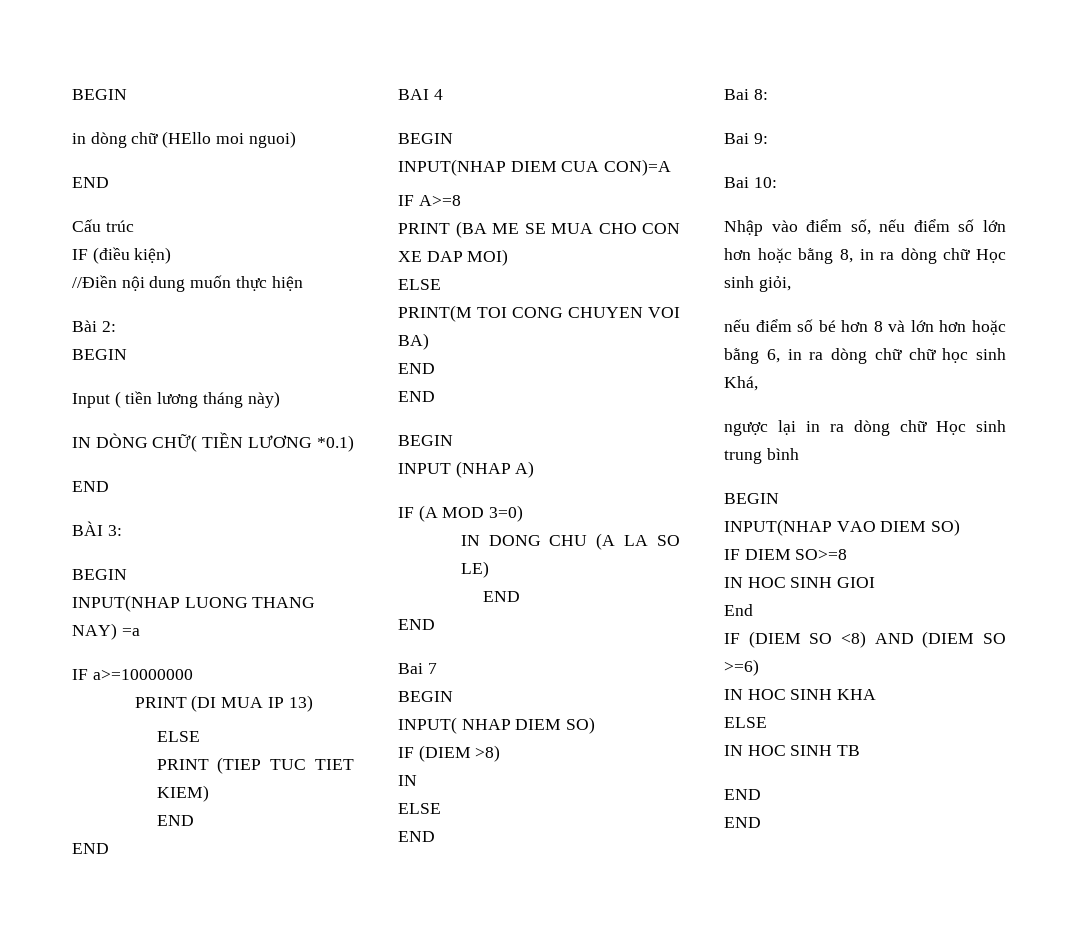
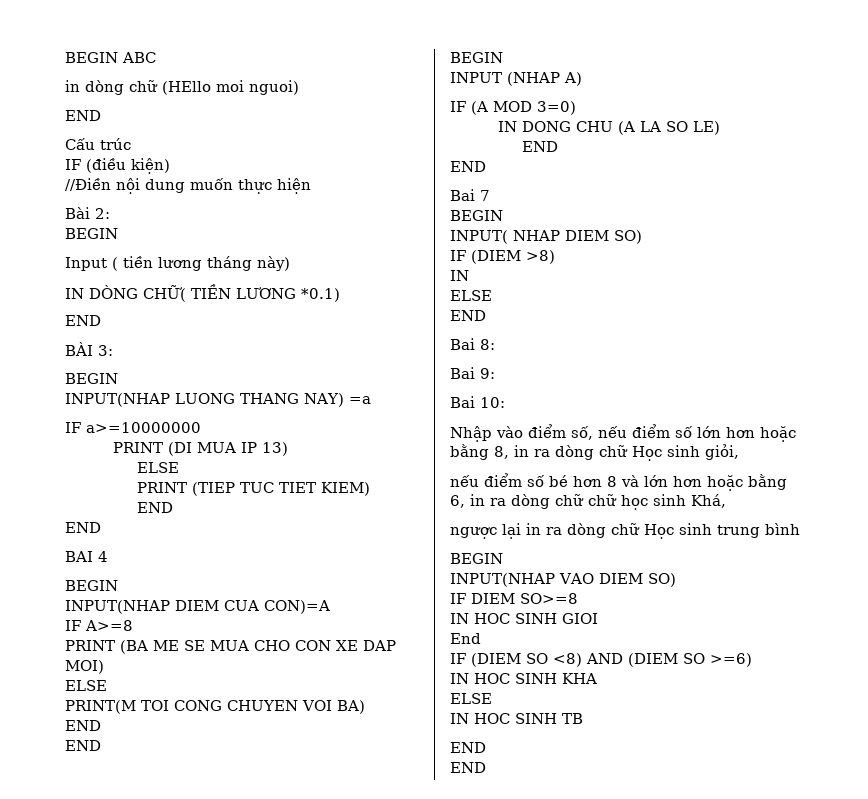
[72,89,127,100] BEGIN -> [65,52,156,63] BEGIN ABC

